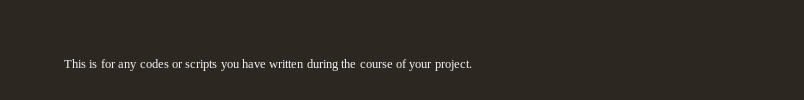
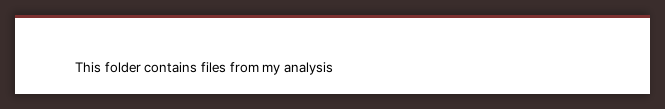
[89,59,472,71] is for any codes or scripts you have written during the course of your project. -> [104,62,333,75] folder contains files from my analysis

